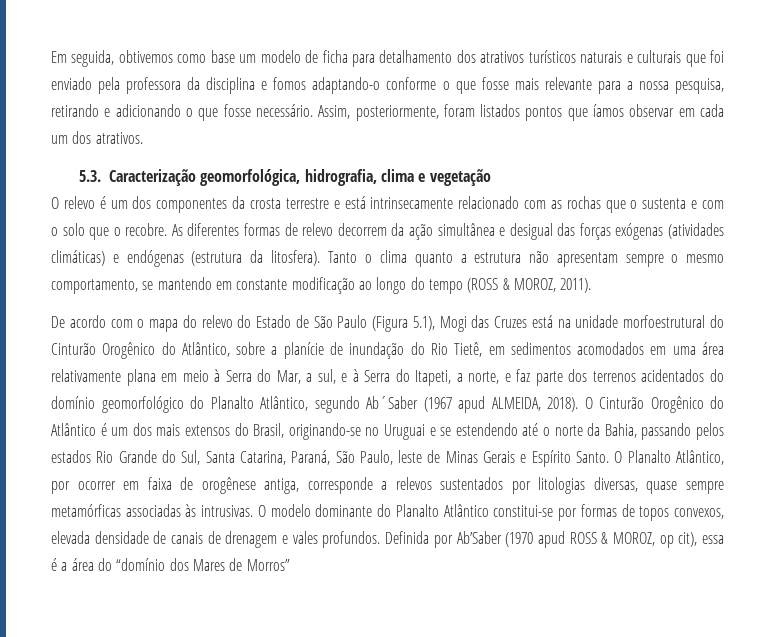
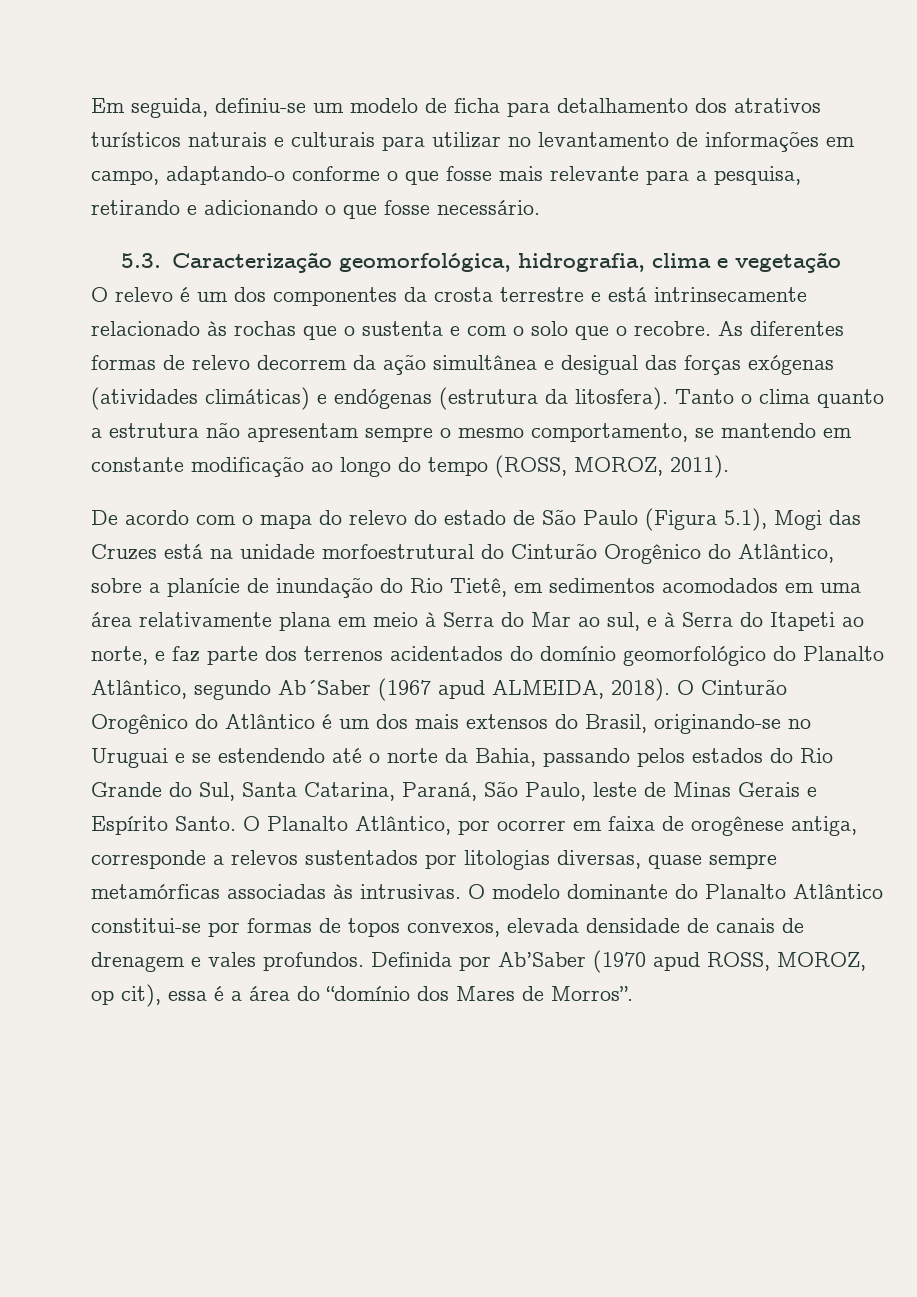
[118,50,235,63] obtivemos como base -> [215,98,306,113] definiu-se
[685,50,725,67] [51,77,307,94] que foi enviado pela professora da disciplina e fomos -> [382,131,855,152] [91,170,159,185] para utilizar no levantamento de informações em campo,
[638,81,669,90] nossa -> (707, 176) none
[318,104,724,121] [51,131,143,144] Assim, posteriormente, foram listados pontos que íamos observar em cada um dos atrativos. -> (540, 207) none
[524,200,562,209] com as -> [207,321,227,336] às
[467,278,510,293] (ROSS & -> [495,455,567,478] (ROSS,
[256,315,292,328] Estado -> [444,510,506,525] estado
[276,370,313,384] Mar, a -> [531,612,600,627] Mar ao
[415,370,463,386] Itapeti, a -> [770,612,864,631] Itapeti ao
(91, 456) none -> [770,748,793,763] do
[569,532,609,544] ROSS & -> [707,952,770,971] ROSS,
[246,559,290,571] Morros” -> [551,986,633,1001] Morros”.

